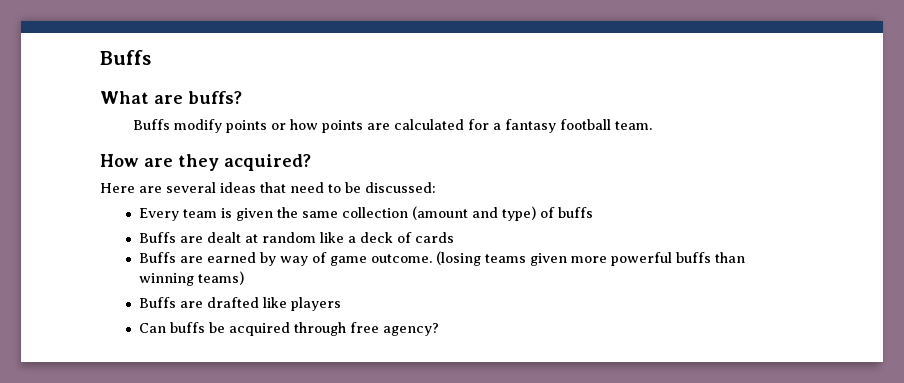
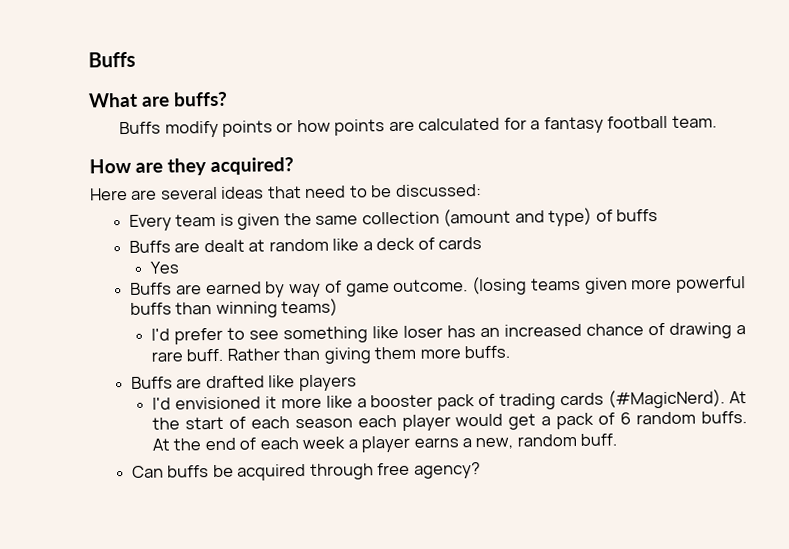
(455, 237) none -> [149,261,179,274] // Yes
(245, 278) none -> [150,322,746,345] [150,345,511,364] // I'd prefer to see something like loser has an increased chance of drawing a rare buff. Rather than giving them more buffs.
(342, 304) none -> [151,389,747,411] [151,411,747,431] [151,433,618,453] // I'd envisioned it more like a booster pack of trading cards (#MagicNerd). At the start of each season each player would get a pack of 6 random buffs. At the end of each week a player earns a new, random buff.

